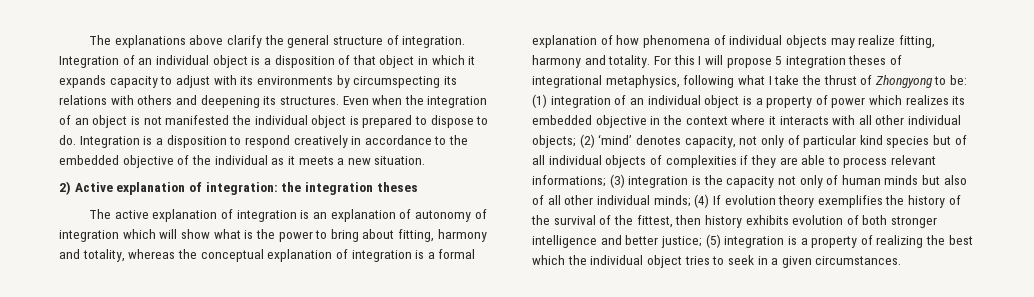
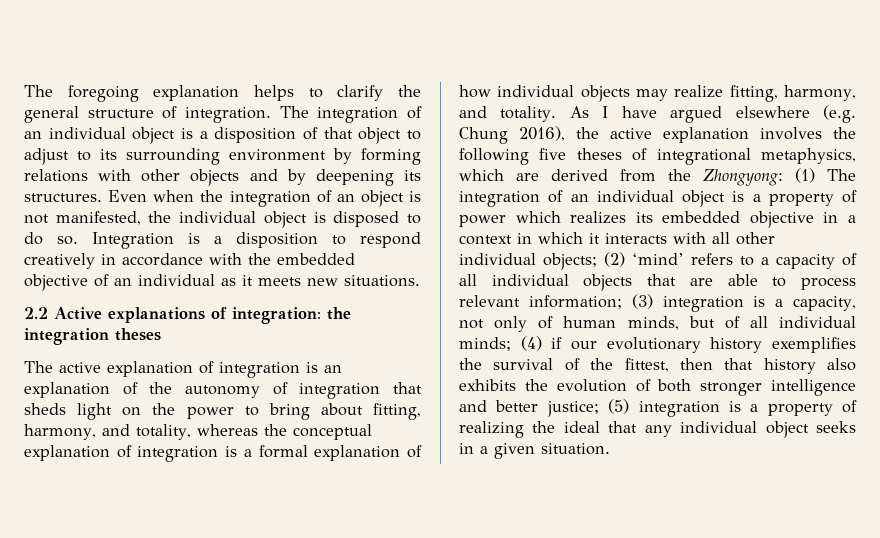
[89,35,224,48] The explanations above -> [24,85,323,102] The foregoing explanation helps to
[59,56,119,68] Integration -> [279,106,399,123] The integration
[418,55,476,65] [59,75,457,88] [59,95,197,105] in which it expands capacity to adjust with its environments by circumspecting its relations with others and -> [407,130,422,140] [24,148,421,165] [24,169,306,186] to adjust to its surrounding environment by forming relations with other objects and by
[165,115,230,125] manifested -> [55,211,141,225] manifested,
[362,115,489,128] [59,135,76,145] prepared to dispose to do. -> [333,211,422,227] [24,232,78,245] disposed to do so.
[434,136,447,145] to -> [209,253,242,265] with
[191,155,211,165] the -> [114,278,132,286] an
[337,156,426,165] [59,181,186,195] a new situation. // 2) Active explanation -> [307,275,420,287] [24,307,205,323] new situations. // 2.2 Active explanations
(412, 214) none -> [149,382,173,394] the
[122,229,254,239] which will show what is -> [393,382,422,394] [24,403,142,420] that sheds light on
[437,229,487,242] harmony -> [24,424,96,440] harmony,
[642,35,726,48] phenomena of -> (491, 91) none
[532,55,581,68] harmony -> [784,85,857,101] harmony,
[653,55,903,68] [532,75,968,88] [532,94,547,108] For this I will propose 5 integration theses of integrational metaphysics, following what I take the thrust of Zhongyong to be: (1) -> [569,105,856,123] [459,126,856,144] [459,148,856,165] [459,168,856,186] As I have argued elsewhere (e.g. Chung 2016), the active explanation involves the following five theses of integrational metaphysics, which are derived from the Zhongyong: (1) The
[662,115,766,125] the context where -> [848,215,856,223] [459,232,583,245] a context in which
[635,135,967,148] [532,155,776,168] denotes capacity, not only of particular kind species but of all individual objects of complexities if they -> [691,253,857,269] [459,274,677,291] refers to a capacity of all individual objects that
[532,175,606,187] informations; -> [528,295,622,309] information;
[703,175,775,188] the capacity -> [775,296,857,311] a capacity,
[884,175,967,185] [532,195,594,205] minds but also of all other -> [627,316,768,330] minds, but of all
[712,195,961,208] If evolution theory exemplifies the history of -> [551,337,856,353] if our evolutionary history exemplifies
[704,215,789,228] history exhibits -> [724,358,856,374] [459,379,548,391] that history also exhibits the
[948,235,973,245] [532,255,754,268] best which the individual object tries to seek -> [563,421,856,438] ideal that any individual object seeks
[815,256,902,265] circumstances. -> [541,443,610,455] situation.

